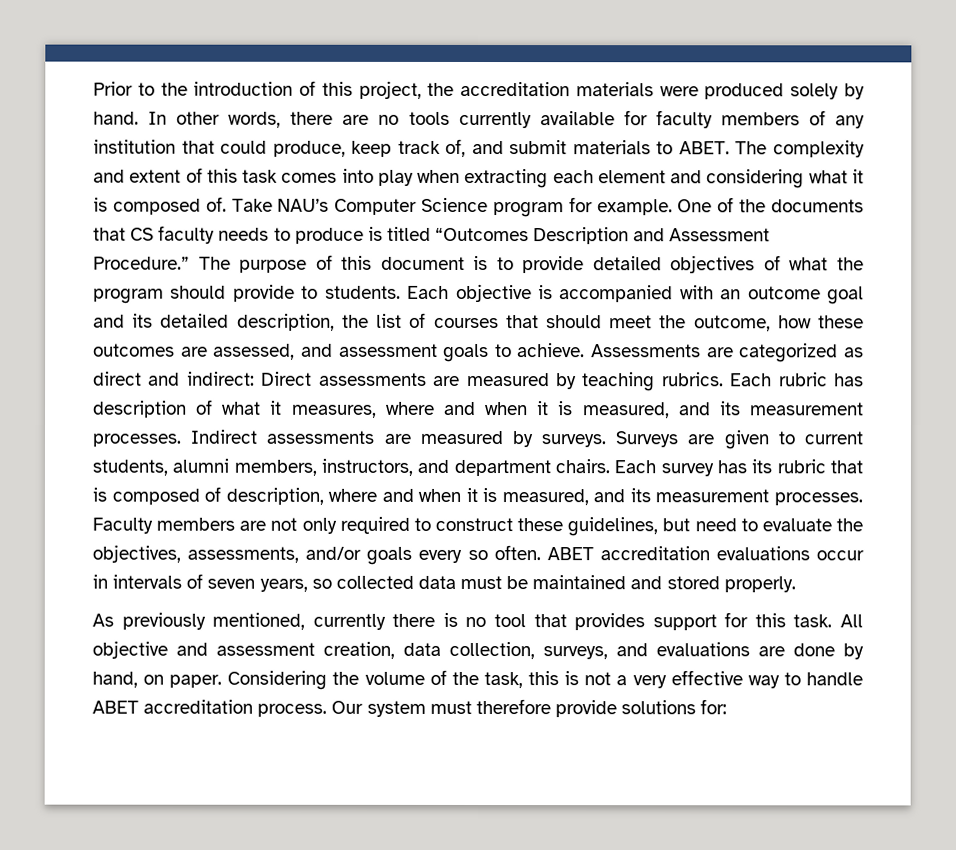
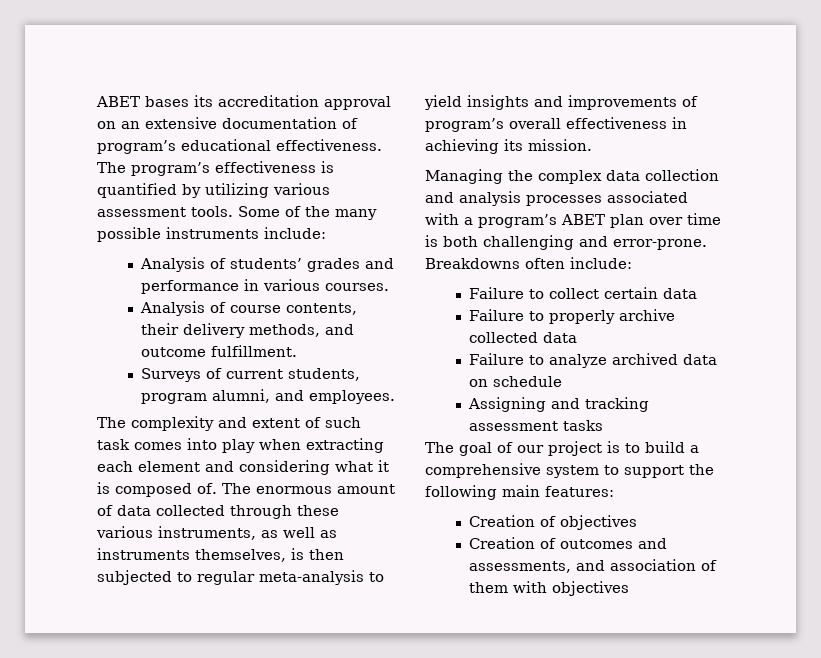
[93,80,865,100] [93,110,865,129] [93,138,730,157] Prior to the introduction of this project, the accreditation materials were produced solely by hand. In other words, there are no tools currently available for faculty members of any institution that could produce, keep track of, and submit materials to ABET. -> [96,95,391,110] [97,117,358,129] [97,139,382,154] [97,161,334,176] [97,183,330,198] [97,206,377,220] [97,227,326,242] [140,257,395,272] [141,279,390,294] [140,301,358,316] [141,323,355,338] [141,345,298,357] [141,368,361,382] [141,389,396,404] ABET bases its accreditation approval on an extensive documentation of program’s educational effectiveness. The program’s effectiveness is quantified by utilizing various assessment tools. Some of the many possible instruments include: // Analysis of students’ grades and performance in various courses. // Analysis of course contents, their delivery methods, and outcome fulfillment. // Surveys of current students, program alumni, and employees. //
[206,168,238,183] this -> [325,417,361,428] such
[231,197,864,218] [93,225,771,245] [93,254,865,274] [93,283,864,305] [93,312,864,332] [93,343,864,363] [93,371,864,392] [93,399,864,419] [92,429,864,450] [92,458,864,477] [92,486,864,506] [92,516,863,537] [92,544,865,565] [92,573,796,593] [92,612,863,631] [92,640,864,660] [92,669,864,690] [92,698,728,718] Take NAU’s Computer Science program for example. One of the documents that CS faculty needs to produce is titled “Outcomes Description and Assessment Procedure.” The purpose of this document is to provide detailed objectives of what the program should provide to students. Each objective is accompanied with an outcome goal and its detailed description, the list of courses that should meet the outcome, how these outcomes are assessed, and assessment goals to achieve. Assessments are categorized as direct and indirect: Direct assessments are measured by teaching rubrics. Each rubric has description of what it measures, where and when it is measured, and its measurement processes. Indirect assessments are measured by surveys. Surveys are given to current students, alumni members, instructors, and department chairs. Each survey has its rubric that is composed of description, where and when it is measured, and its measurement processes. Faculty members are not only required to construct these guidelines, but need to evaluate the objectives, assessments, and/or goals every so often. ABET accreditation evaluations occur in intervals of seven years, so collected data must be maintained and stored properly. // As previously mentioned, currently there is no tool that provides support for this task. All objective and assessment creation, data collection, surveys, and evaluations are done by hand, on paper. Considering the volume of the task, this is not a very effective way to handle ABET accreditation process. Our system must therefore provide solutions for: -> [222,483,395,494] [97,505,339,519] [96,526,337,540] [97,548,344,562] [97,570,384,585] [424,95,698,110] [425,117,687,132] [425,139,592,154] [425,169,719,184] [425,191,688,206] [425,213,721,228] [425,235,707,250] [425,257,632,269] [469,287,698,299] [469,309,676,324] [469,332,578,343] [469,353,718,368] [469,376,563,387] [468,397,650,412] [469,420,604,431] [425,441,699,456] [425,463,714,478] [425,485,614,500] [469,515,638,530] [469,537,668,549] [469,559,718,573] [469,581,630,596] The enormous amount of data collected through these various instruments, as well as instruments themselves, is then subjected to regular meta-analysis to yield insights and improvements of program’s overall effectiveness in achieving its mission. // Managing the complex data collection and analysis processes associated with a program’s ABET plan over time is both challenging and error-prone. Breakdowns often include: // Failure to collect certain data // Failure to properly archive collected data // Failure to analyze archived data on schedule // Assigning and tracking assessment tasks // The goal of our project is to build a comprehensive system to support the following main features: // Creation of objectives // Creation of outcomes and assessments, and association of them with objectives

